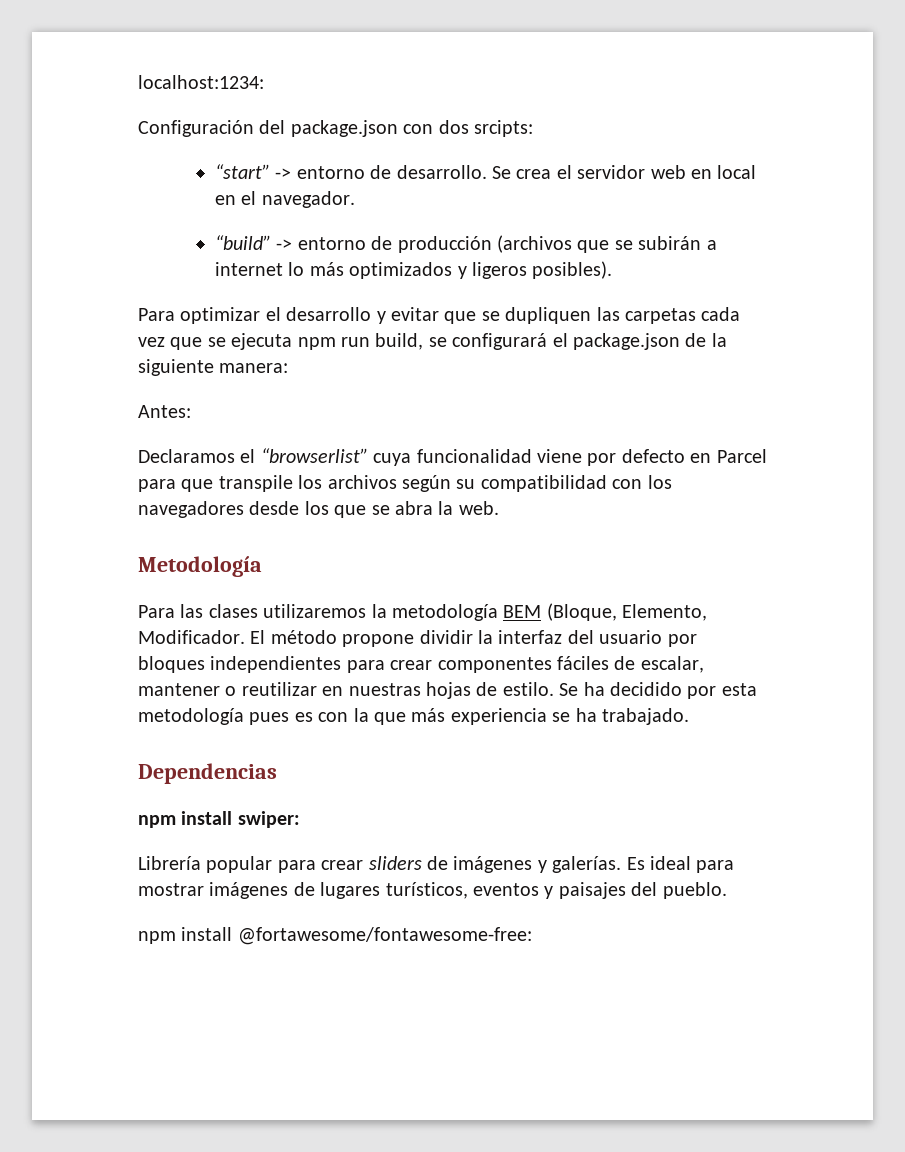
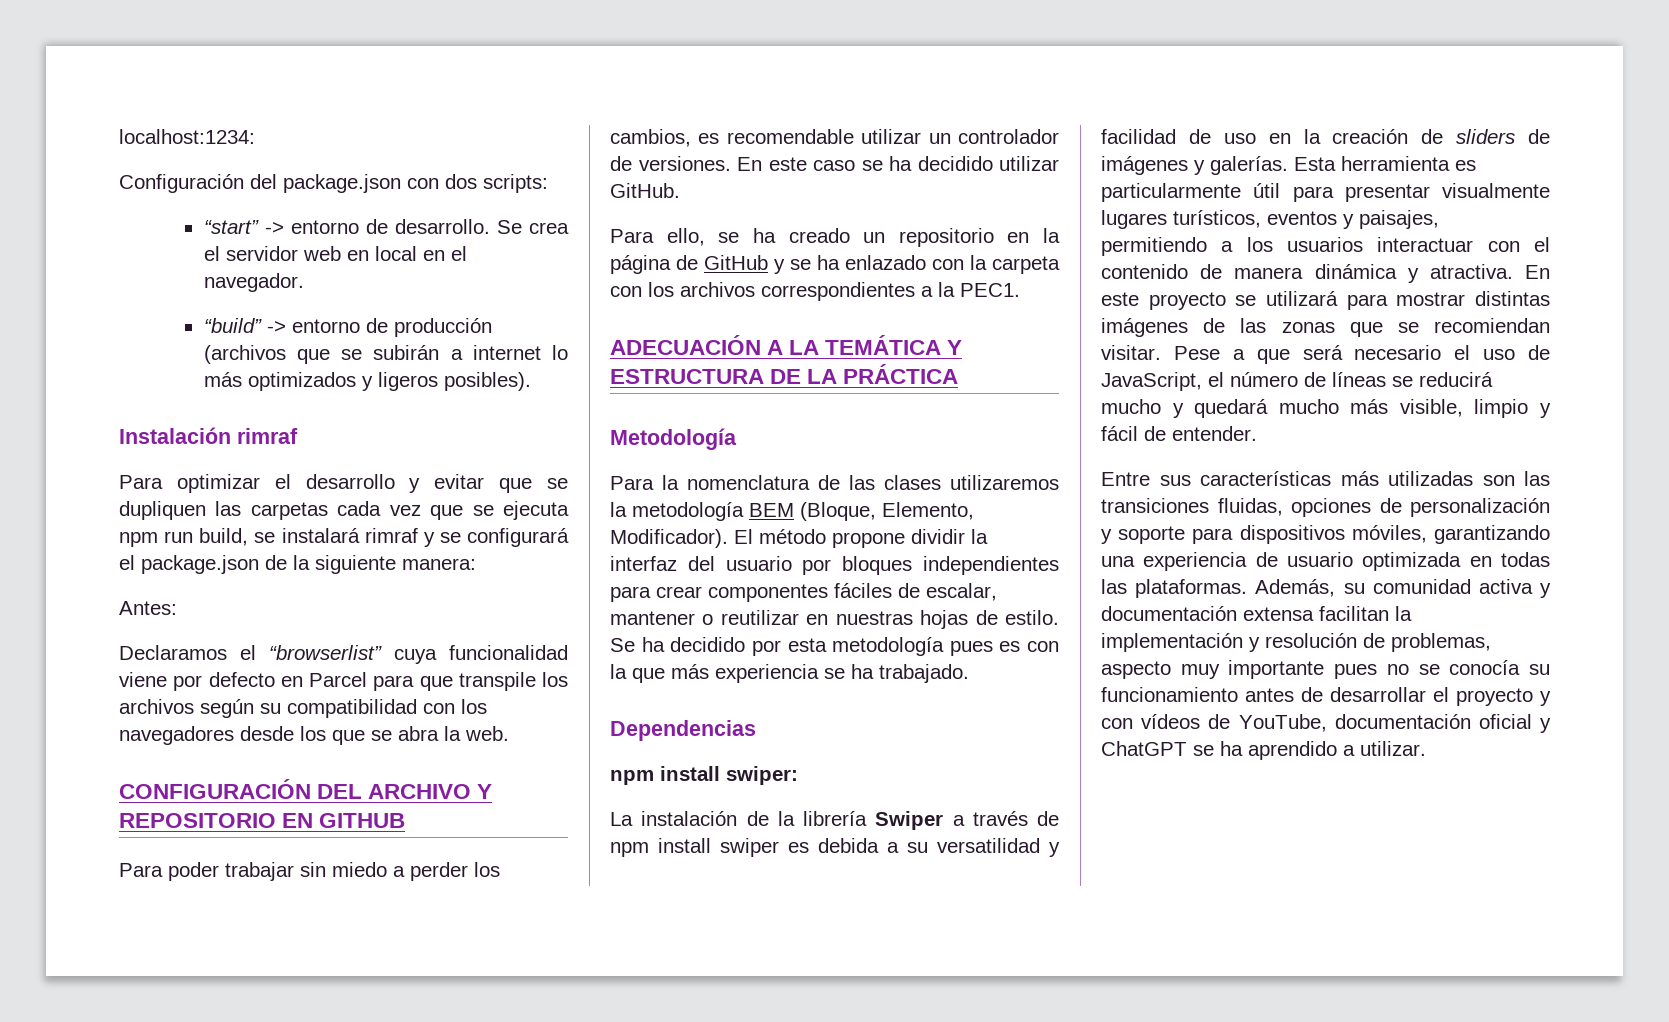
[473,120,533,137] srcipts: -> [483,174,548,193] scripts:
(613, 270) none -> [119,427,298,444] // Instalación rimraf
(447, 342) none -> [281,528,461,547] instalará rimraf y se
(499, 508) none -> [119,779,493,799] [119,813,406,828] [119,862,500,881] [610,129,1059,147] [610,156,1059,171] [610,183,680,198] [610,228,1060,247] [610,255,1060,274] [610,282,1020,301] [610,335,963,355] [610,364,959,384] // CONFIGURACIÓN DEL ARCHIVO Y REPOSITORIO EN GITHUB // Para poder trabajar sin miedo a perder los cambios, es recomendable utilizar un controlador de versiones. En este caso se ha decidido utilizar GitHub. // Para ello, se ha creado un repositorio en la página de GitHub y se ha enlazado con la carpeta con los archivos correspondientes a la PEC1. // ADECUACIÓN A LA TEMÁTICA Y ESTRUCTURA DE LA PRÁCTICA
(175, 611) none -> [662,475,840,490] la nomenclatura de
[138,630,245,644] Modificador. -> [610,529,728,548] Modificador).
[138,856,364,873] Librería popular para crear -> [610,811,1059,830] [610,838,1060,857] [1101,129,1444,144] La instalación de la librería Swiper a través de npm install swiper es debida a su versatilidad y facilidad de uso en la creación de
[626,856,735,873] [138,882,727,899] [138,927,532,945] Es ideal para mostrar imágenes de lugares turísticos, eventos y paisajes del pueblo. // npm install @fortawesome/fontawesome-free: -> [1294,156,1476,171] [1101,183,1550,202] [1101,210,1439,229] [1101,237,1550,256] [1101,264,1550,283] [1101,291,1550,310] [1101,318,1550,337] [1101,345,1550,364] [1101,372,1493,391] [1101,399,1551,418] [1101,426,1257,441] [1101,471,1550,486] [1101,498,1550,517] [1101,525,1550,544] [1101,552,1550,571] [1101,579,1551,598] [1101,606,1412,621] [1101,633,1491,652] [1101,660,1550,679] [1101,687,1551,706] [1101,714,1551,733] [1101,741,1426,760] Esta herramienta es particularmente útil para presentar visualmente lugares turísticos, eventos y paisajes, permitiendo a los usuarios interactuar con el contenido de manera dinámica y atractiva. En este proyecto se utilizará para mostrar distintas imágenes de las zonas que se recomiendan visitar. Pese a que será necesario el uso de JavaScript, el número de líneas se reducirá mucho y quedará mucho más visible, limpio y fácil de entender. // Entre sus características más utilizadas son las transiciones fluidas, opciones de personalización y soporte para dispositivos móviles, garantizando una experiencia de usuario optimizada en todas las plataformas. Además, su comunidad activa y documentación extensa facilitan la implementación y resolución de problemas, aspecto muy importante pues no se conocía su funcionamiento antes de desarrollar el proyecto y con vídeos de YouTube, documentación oficial y ChatGPT se ha aprendido a utilizar.

